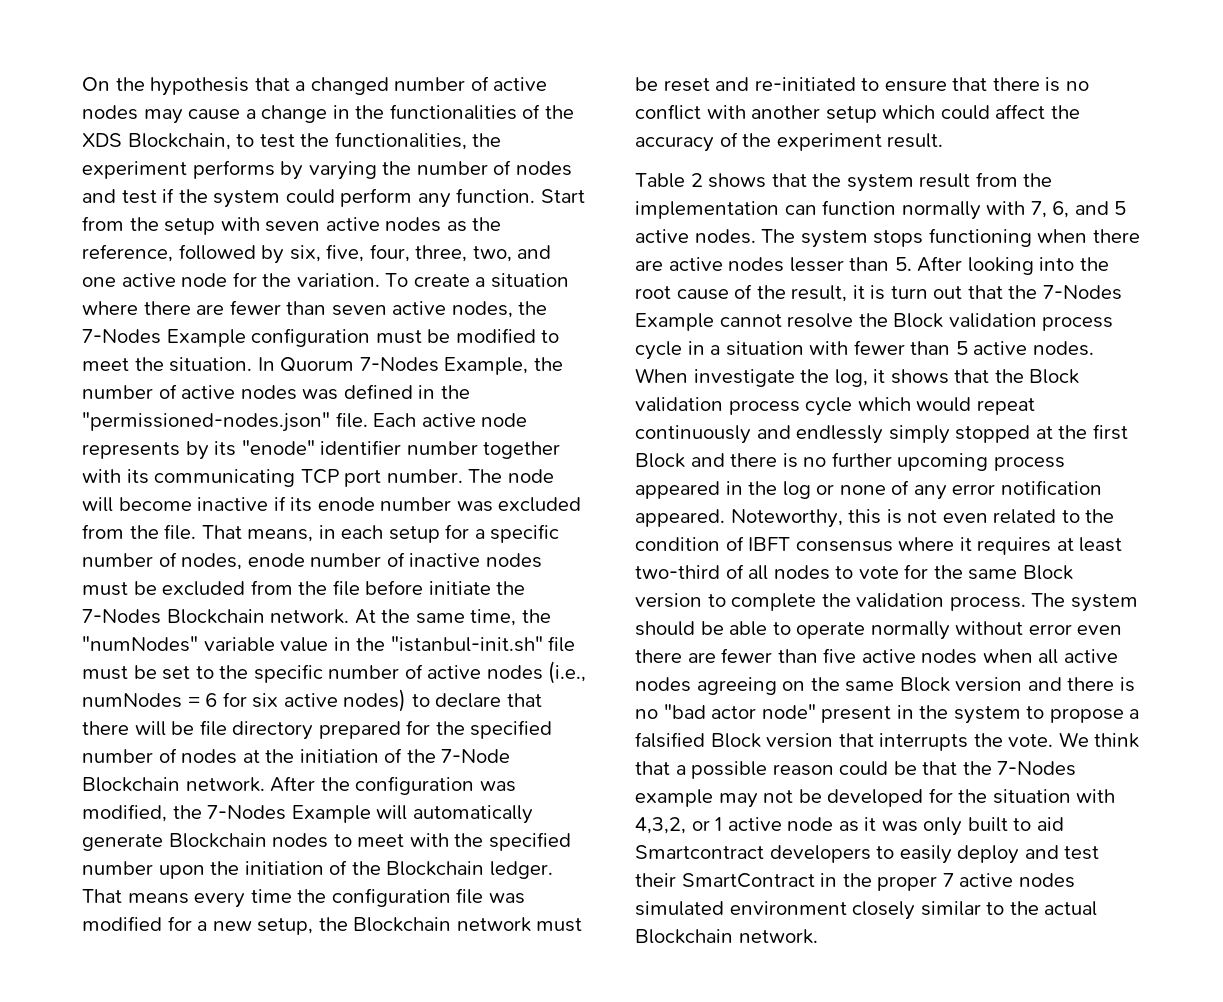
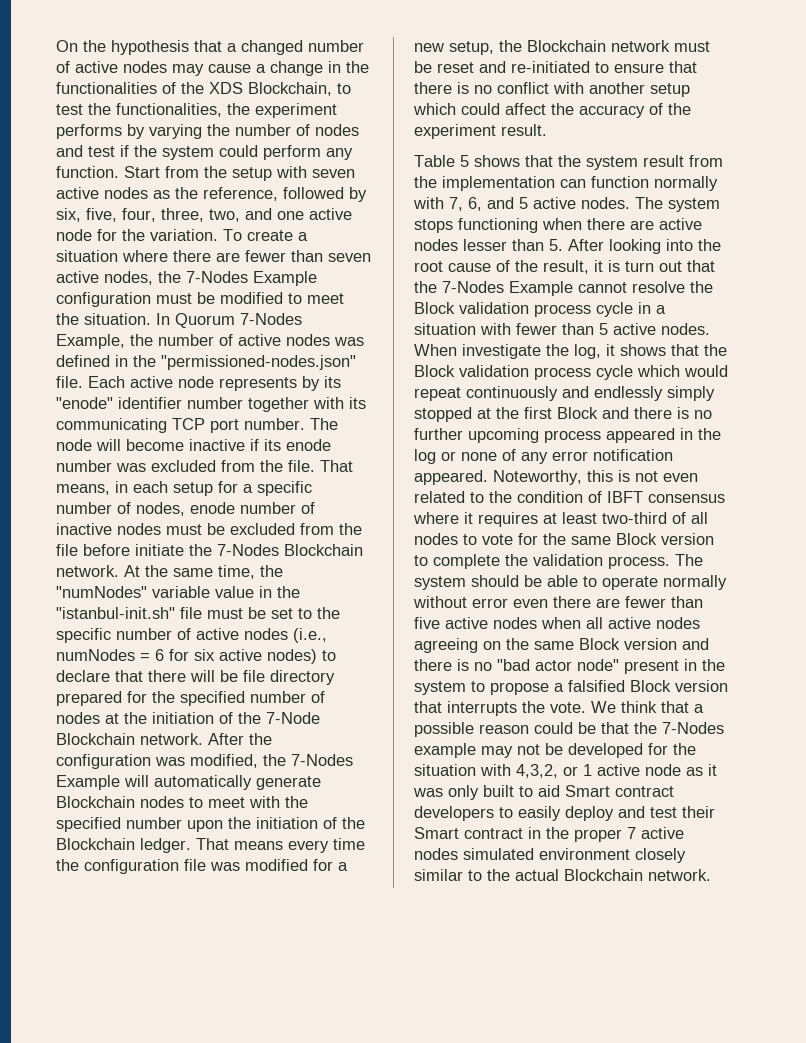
[690,173,703,187] 2 -> [460,155,469,167] 5
[635,845,764,859] Smartcontract -> [565,785,674,797] Smart contract
[681,873,815,888] SmartContract -> [414,827,523,839] Smart contract

